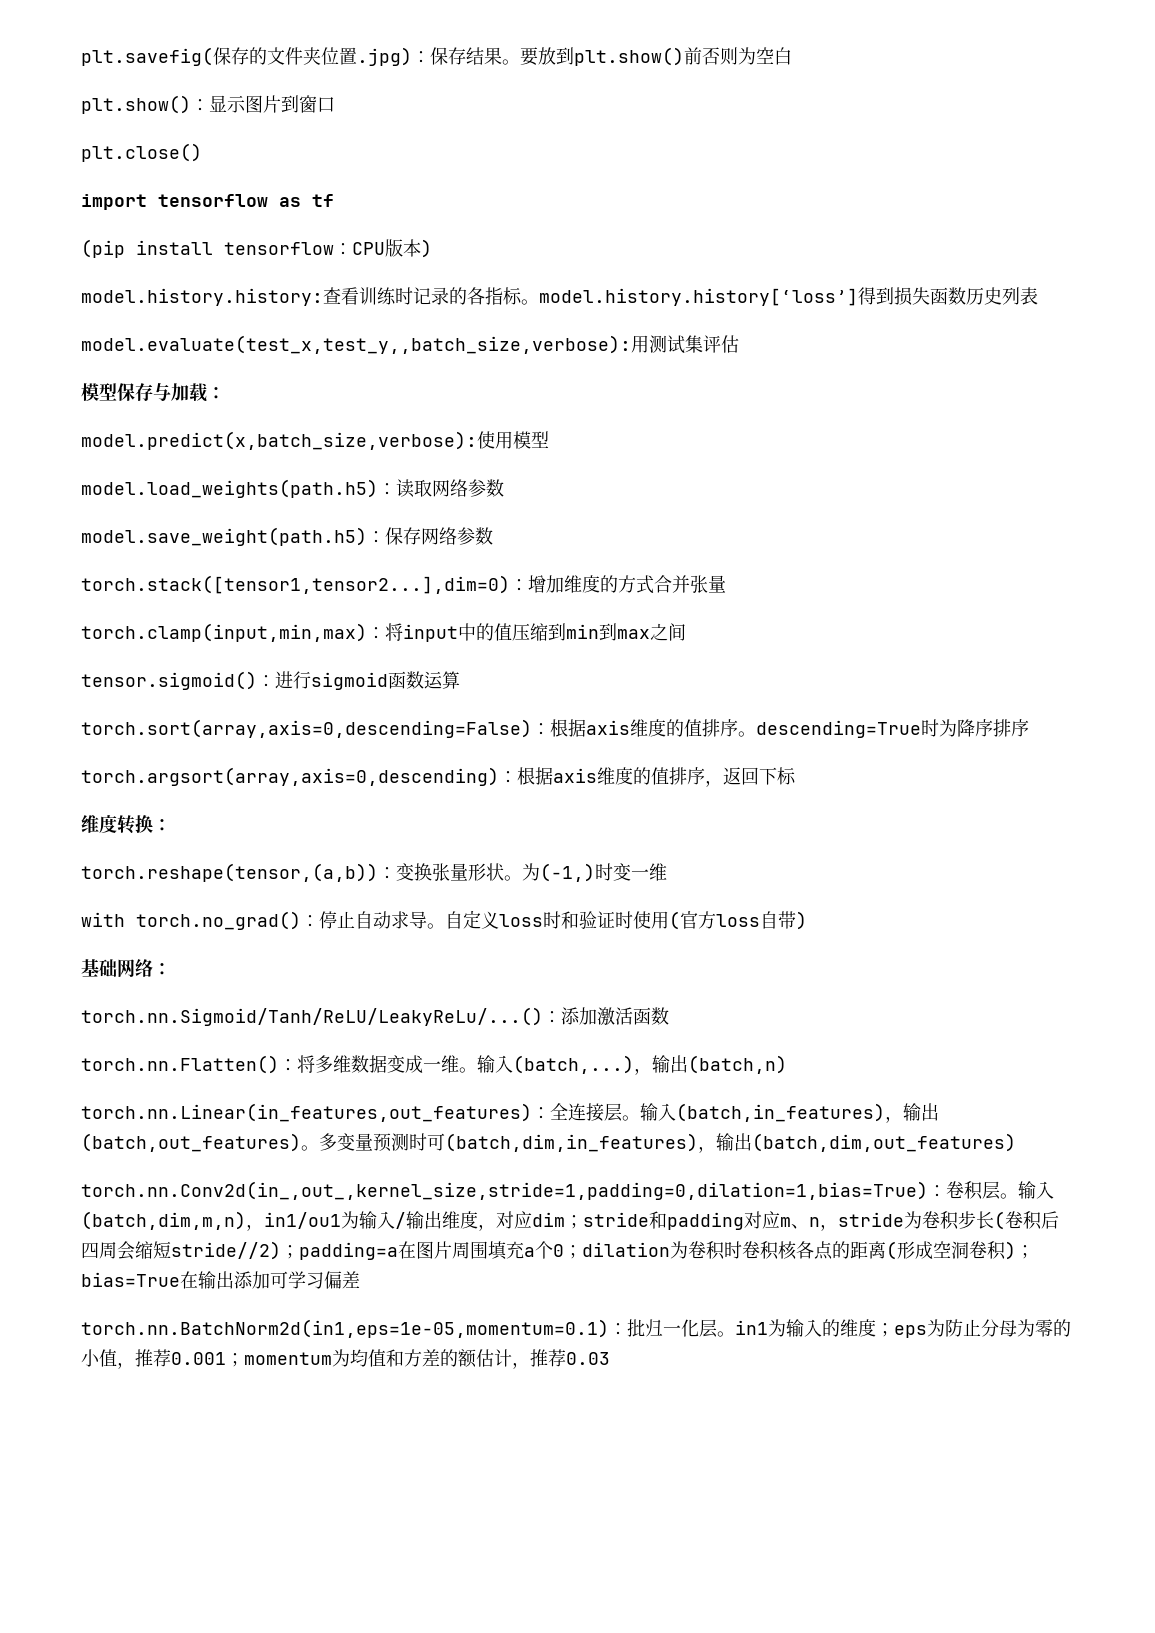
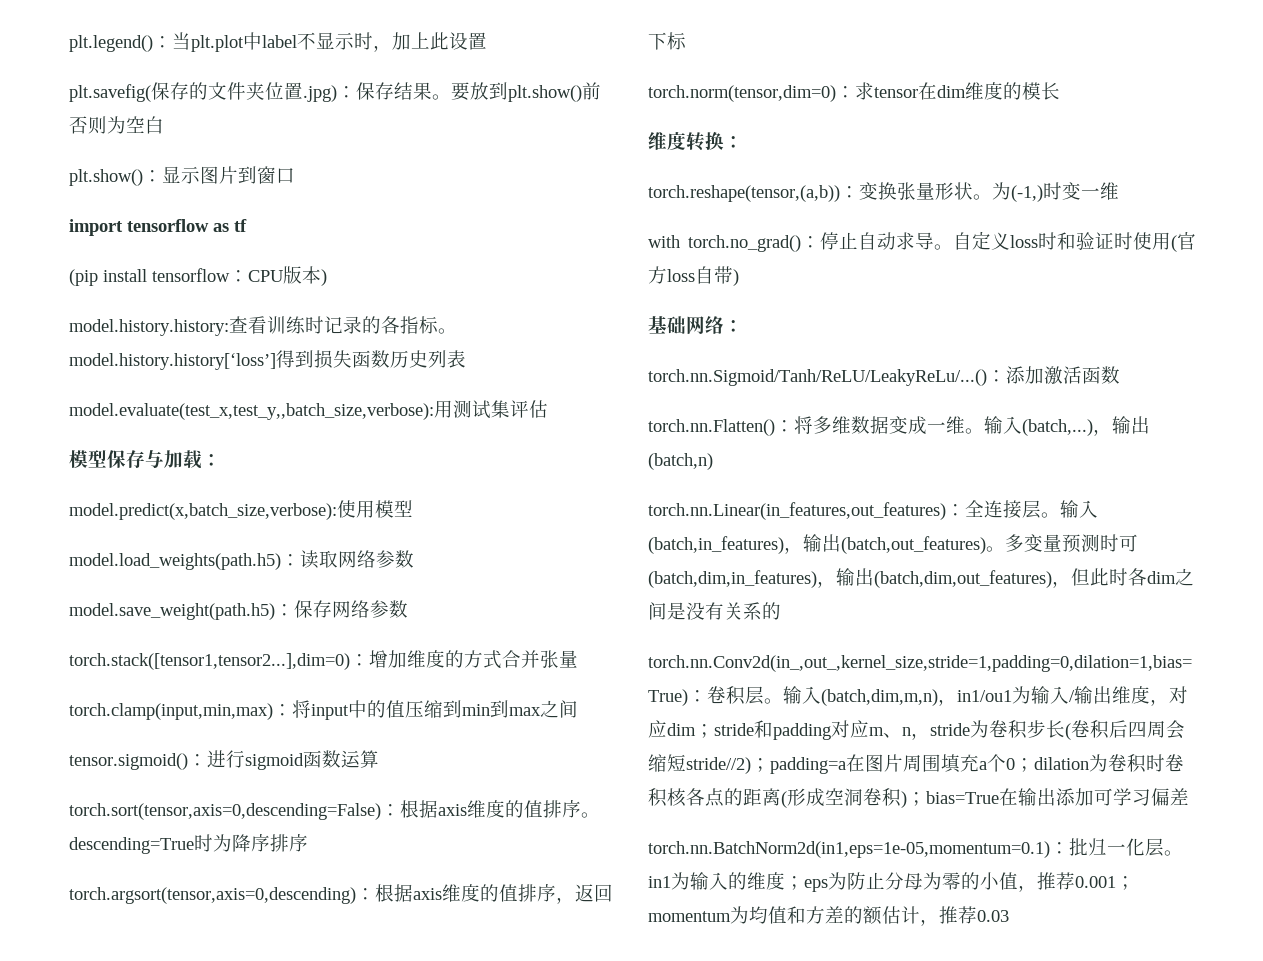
(81, 56) none -> [69,32,487,52] plt.legend()：当plt.plot中label不显示时，加上此设置 //
[81,143,202,162] // plt.close() -> (295, 175) none
[81,719,532,738] torch.sort(array,axis=0,descending=False) -> [69,803,381,820] torch.sort(tensor,axis=0,descending=False)
[81,767,499,786] torch.argsort(array,axis=0,descending) -> [69,887,356,904] torch.argsort(tensor,axis=0,descending)
(796, 776) none -> [648,82,1060,102] // torch.norm(tensor,dim=0)：求tensor在dim维度的模长
(1016, 1142) none -> [1052,568,1194,588] [648,602,781,620] ，但此时各dim之间是没有关系的

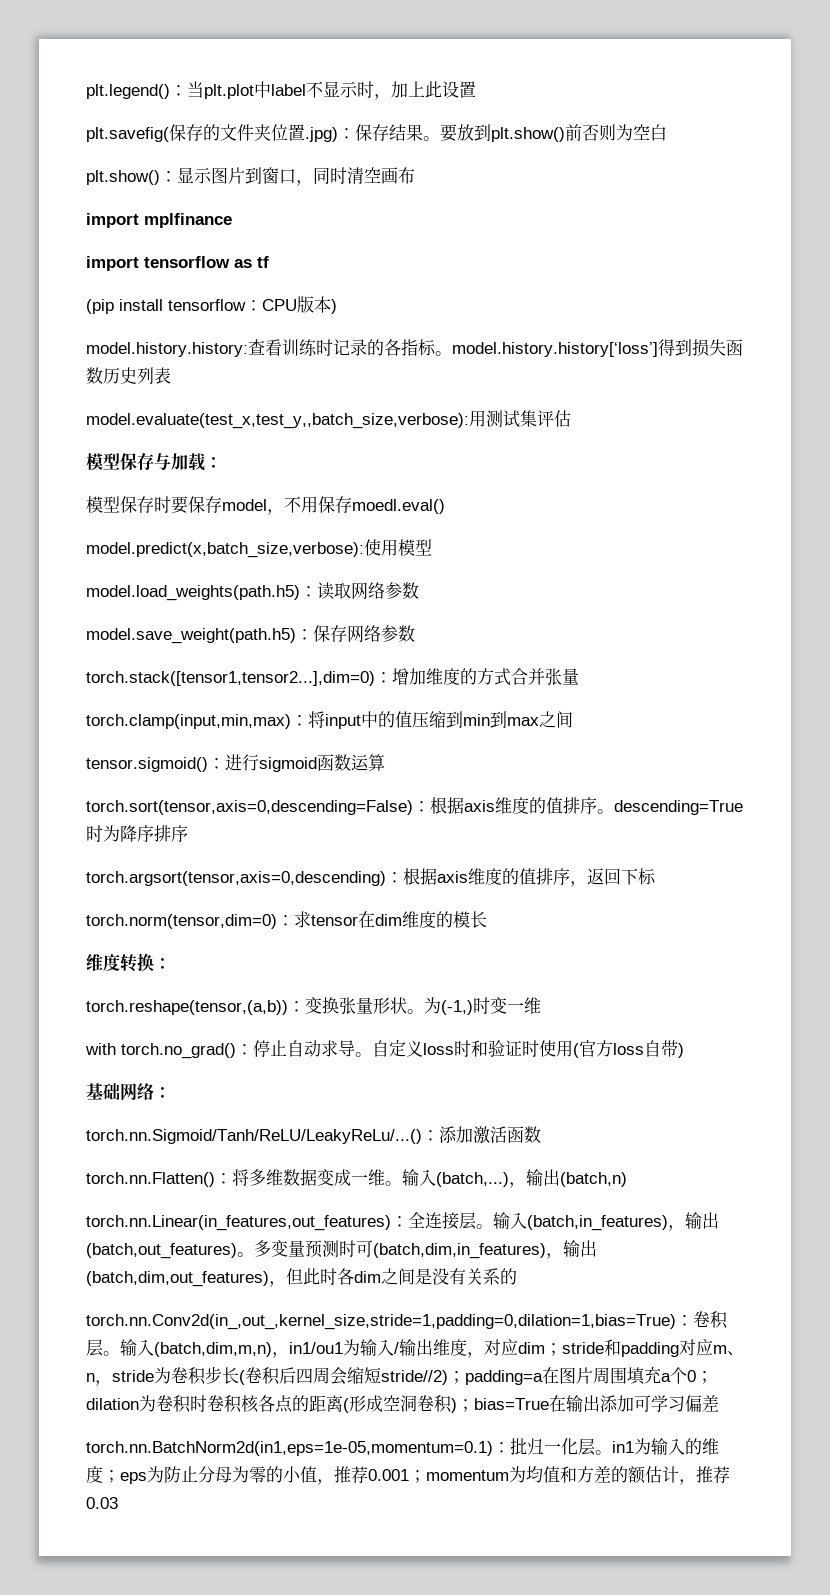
(295, 175) none -> [296,167,415,186] [86,213,232,228] ，同时清空画布 // import mplfinance
(221, 460) none -> [86,496,445,515] // 模型保存时要保存model，不用保存moedl.eval()

